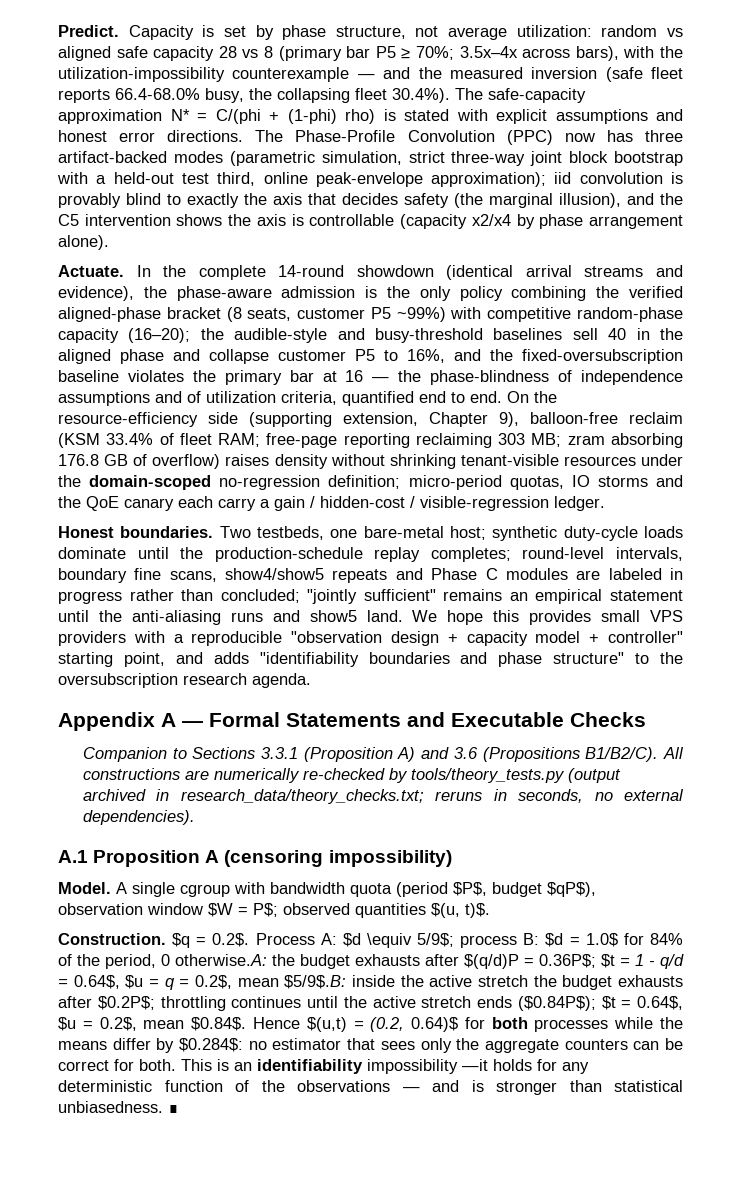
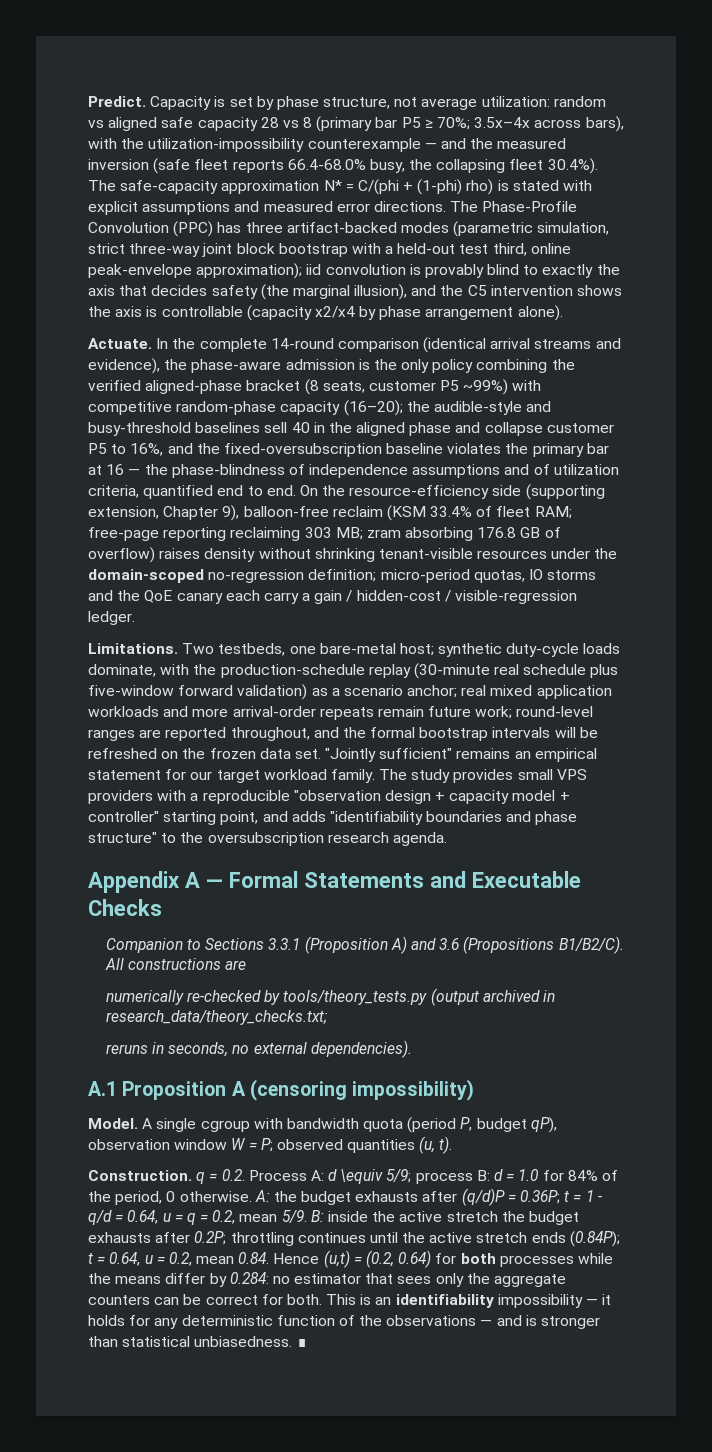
[58,130,107,142] honest -> [263,201,333,212] measured
[564,133,595,142] now -> (214, 229) none
[356,265,434,277] showdown -> [337,338,419,352] comparison
[58,526,214,538] Honest boundaries. -> [88,643,178,654] Limitations.
[58,547,169,559] dominate until -> [88,664,190,677] dominate, with
[430,547,683,562] [58,568,684,583] [58,589,358,604] completes; round-level intervals, boundary fine scans, show4/show5 repeats and Phase C modules are labeled in progress rather than concluded; "jointly -> [413,663,619,679] [88,684,612,700] [88,706,594,720] [88,727,598,741] [88,748,377,762] (30-minute real schedule plus five-window forward validation) as a scenario anchor; real mixed application workloads and more arrival-order repeats remain future work; round-level ranges are reported throughout, and the formal bootstrap intervals will be refreshed on the frozen data set. "Jointly
[58,610,520,625] until the anti-aliasing runs and show5 land. We hope this -> [165,769,451,783] for our target workload family. The study
(209, 775) none -> (247, 965) //
(424, 796) none -> (327, 1017) //
[453,882,596,897] [58,903,490,918] [58,933,618,948] $P$, budget $qP$), observation window $W = P$; observed quantities $(u, t)$. // Construction. $q = 0.2$. Process A: $d \equiv 5/9$; process B: $d = 1.0$ -> [460,1117,557,1133] [88,1136,453,1154] [88,1169,540,1184] P, budget qP), observation window W = P; observed quantities (u, t). // Construction. q = 0.2. Process A: d \equiv 5/9; process B: d = 1.0
[175,954,615,969] otherwise.A: the budget exhausts after $(q/d)P = 0.36P$; $t -> [179,1188,570,1206] otherwise. A: the budget exhausts after (q/d)P = 0.36P; t
[73,975,144,989] 0.64$, $u -> [127,1210,171,1224] 0.64, u
[195,975,347,989] 0.2$, mean $5/9$.B: -> [212,1210,324,1224] 0.2, mean 5/9. B:
[97,996,155,1010] $0.2P$; -> [194,1231,227,1245] 0.2P;
[517,996,683,1011] [58,1017,347,1032] ($0.84P$); $t = 0.64$, $u = 0.2$, mean $0.84$. Hence $(u,t) -> [569,1231,620,1247] [88,1250,350,1268] (0.84P); t = 0.64, u = 0.2, mean 0.84. Hence (u,t)
[411,1017,459,1032] 0.64)$ -> [398,1250,432,1268] 0.64)
[179,1038,244,1052] $0.284$: -> [229,1272,269,1284] 0.284:
[462,1059,488,1071] —it -> [586,1294,612,1305] — it

